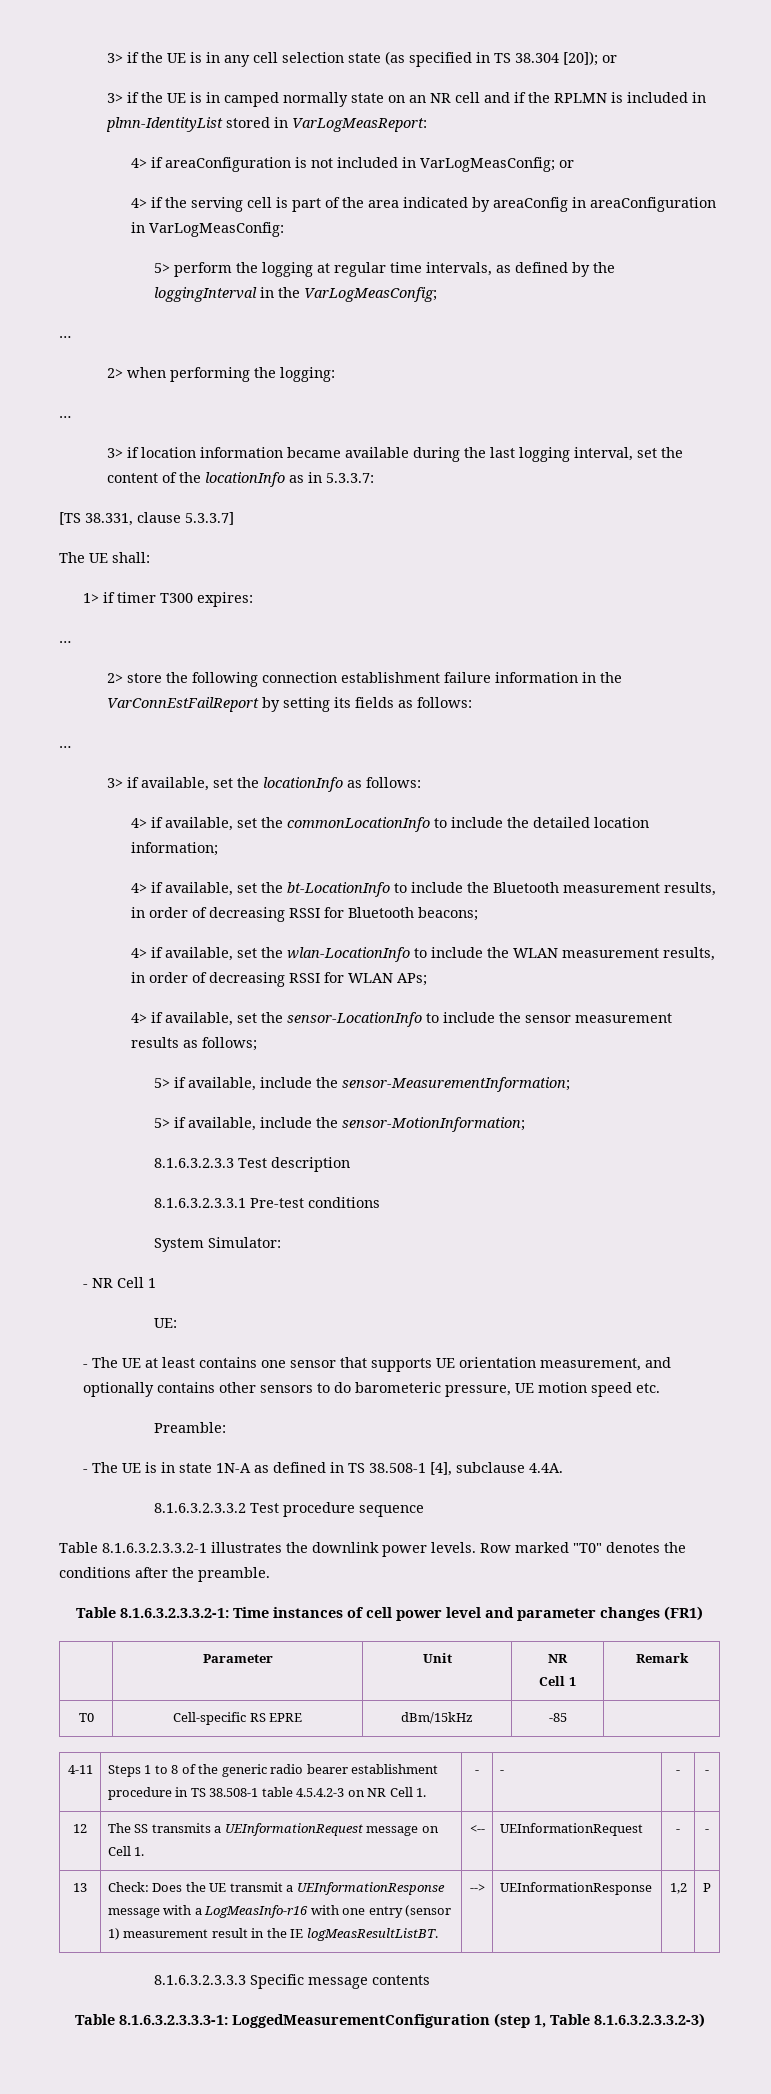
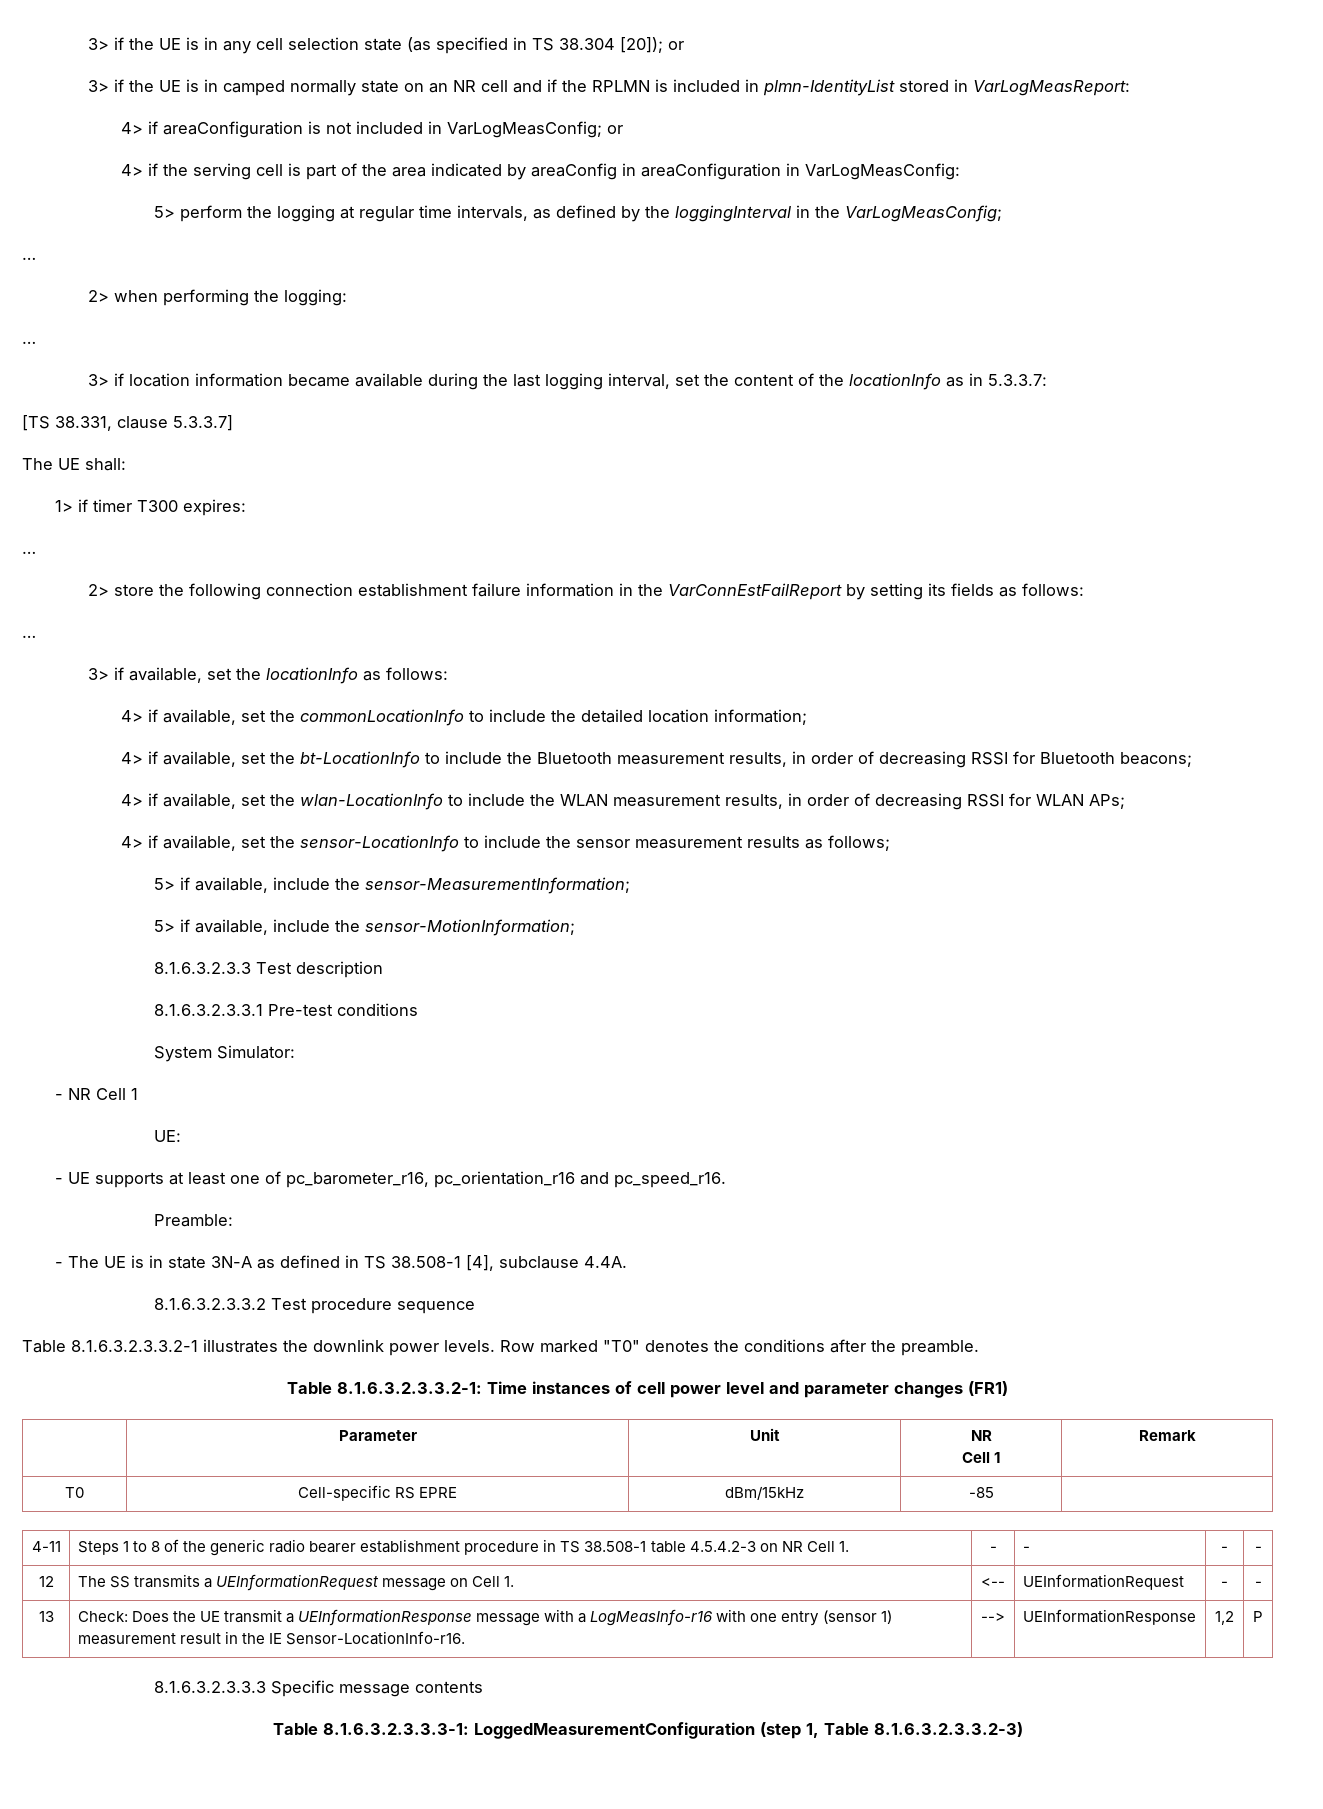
[91,1357,671,1372] [82,1382,660,1397] The UE at least contains one sensor that supports UE orientation measurement, and optionally contains other sensors to do barometeric pressure, UE motion speed etc. -> [67,1171,726,1188] UE supports at least one of pc_barometer_r16, pc_orientation_r16 and pc_speed_r16.
[215,1463,251,1473] 1N-A -> [210,1256,252,1268] 3N-A
[306,1928,438,1941] logMeasResultListBT. -> [286,1631,466,1645] Sensor-LocationInfo-r16.

